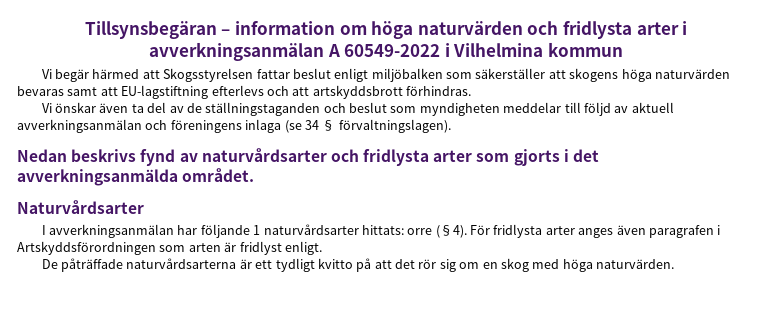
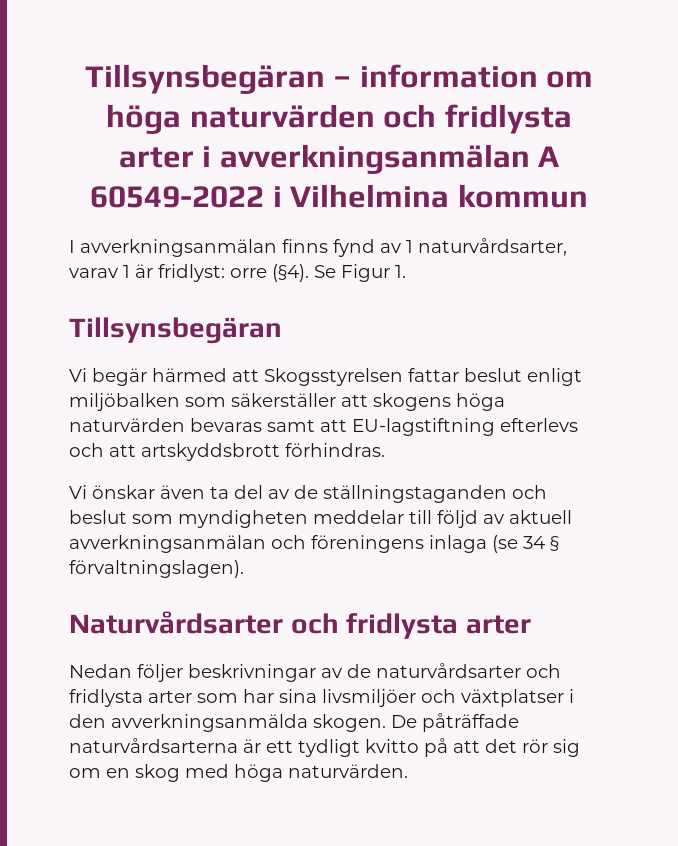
(623, 49) none -> [69,238,567,257] [69,264,406,282] [69,317,282,344] // I avverkningsanmälan finns fynd av 1 naturvårdsarter, varav 1 är fridlyst: orre (§4). Se Figur 1. // Tillsynsbegäran
[17,149,198,166] Nedan beskrivs fynd av -> [69,611,531,639] [69,664,371,682] Naturvårdsarter och fridlysta arter // Nedan följer beskrivningar av de
[513,149,600,166] [17,168,255,186] [17,200,144,214] [41,224,721,238] [17,241,322,255] gjorts i det avverkningsanmälda området. // Naturvårdsarter // I avverkningsanmälan har följande 1 naturvårdsarter hittats: orre (§4). För fridlysta arter anges även paragrafen i Artskyddsförordningen som arten är fridlyst enligt. // -> [243,689,574,707] [69,714,386,732] har sina livsmiljöer och växtplatser i den avverkningsanmälda skogen.

